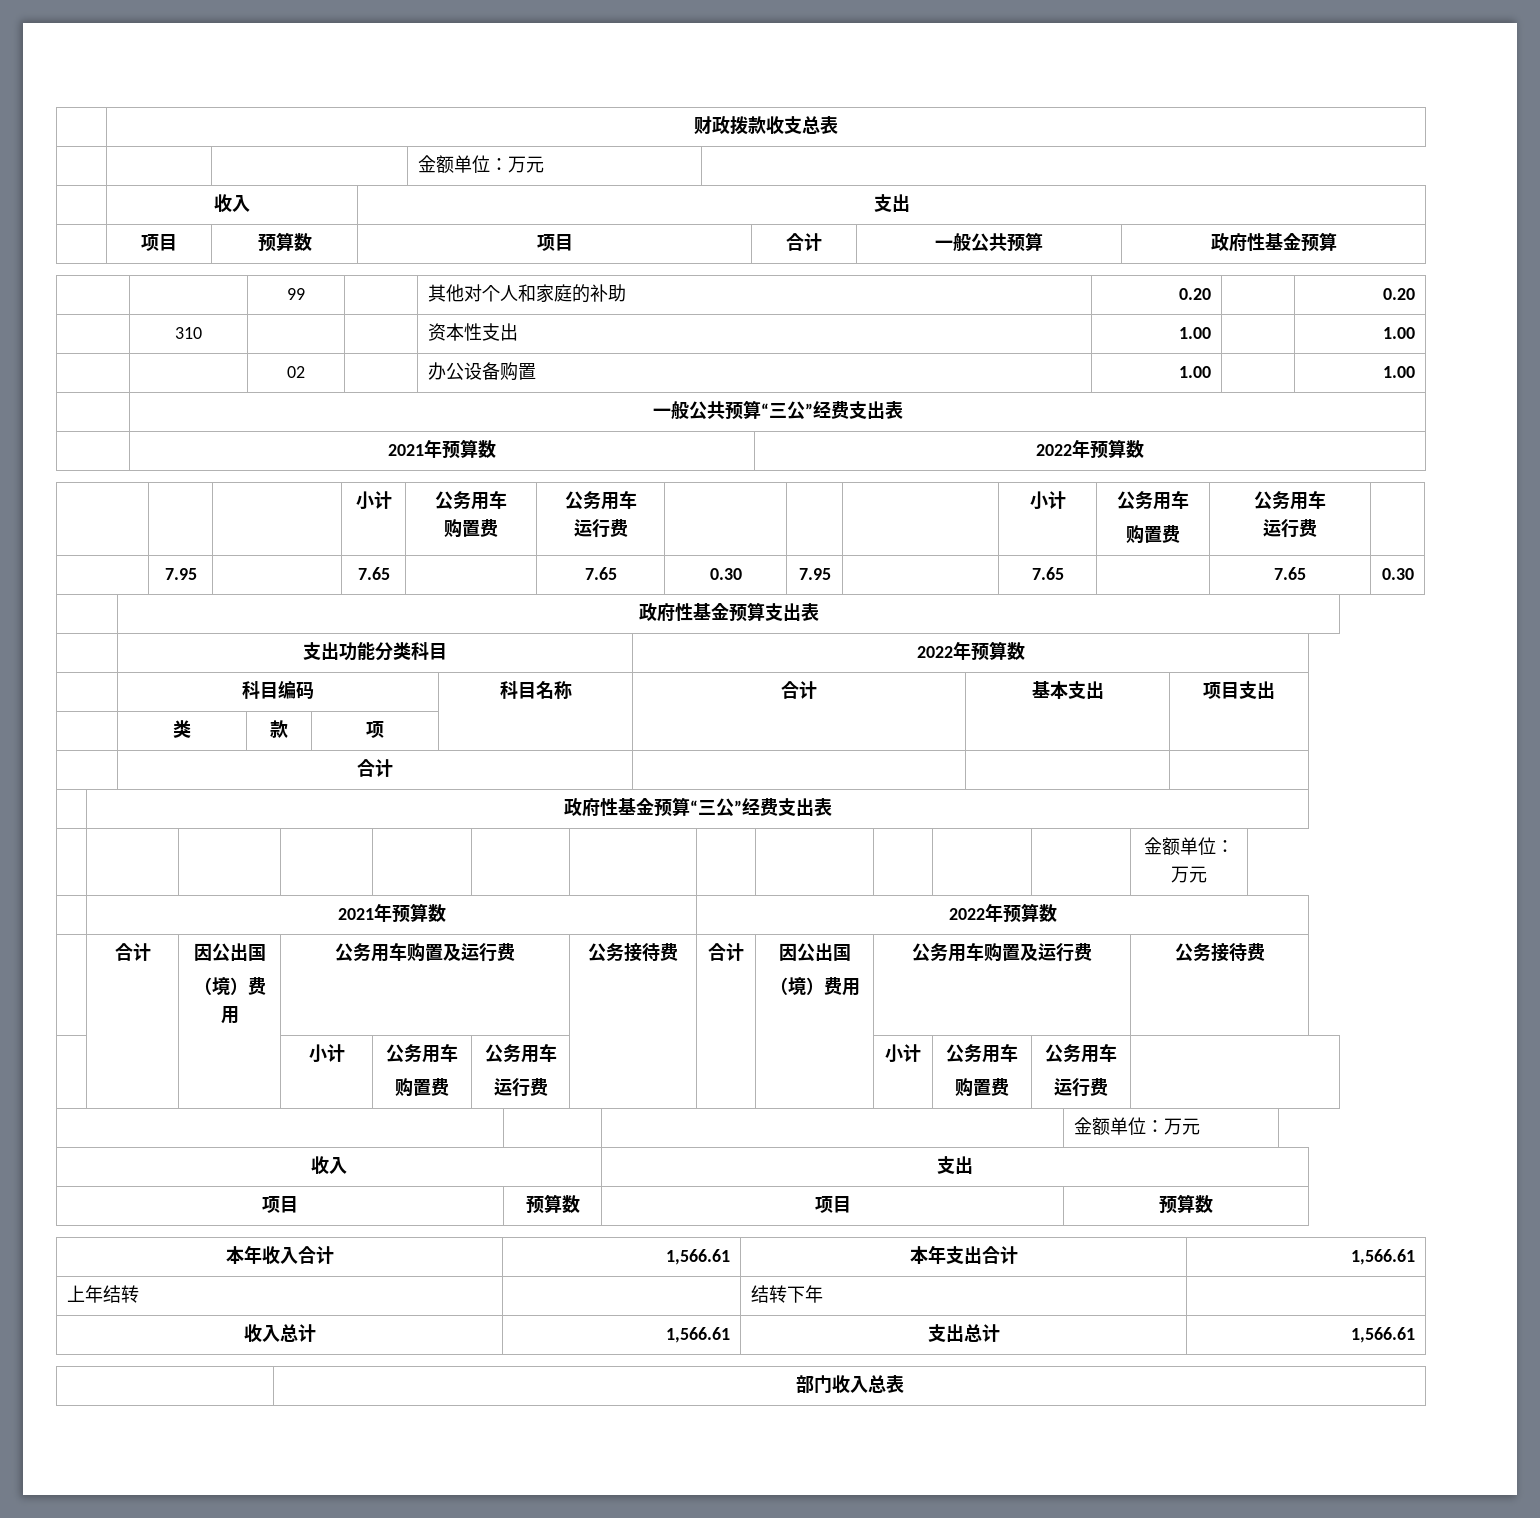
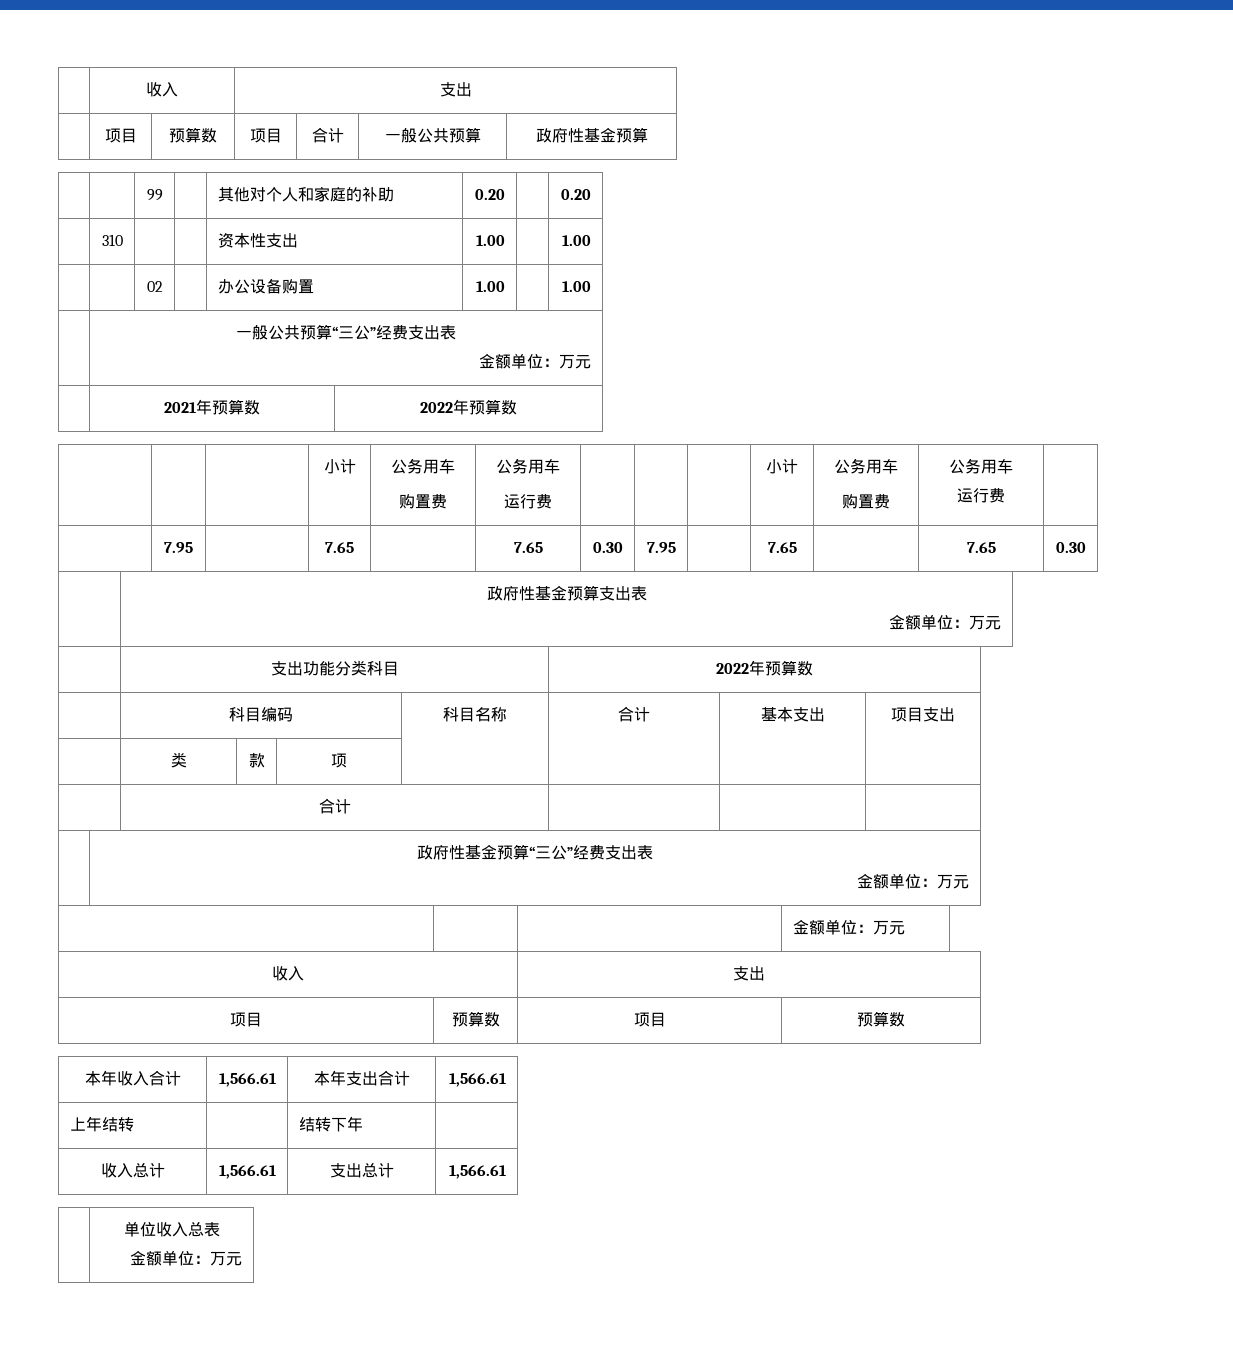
[694,116,838,135] [417,155,544,173] | 财政拨款收支总表 // | | | 金额单位：万元 // -> (146, 89) none
(903, 410) none -> [479,353,592,369] // 金额单位：万元
(819, 612) none -> [889,614,1002,630] // 金额单位：万元
[1144,837,1234,855] [1171,866,1207,883] [337,903,446,923] [948,903,1057,923] [114,943,151,961] [193,943,266,962] [193,977,266,995] [220,1006,239,1024] [335,942,515,962] [588,943,678,962] [708,943,744,961] [778,943,851,962] [769,977,860,996] [912,942,1092,962] [1174,943,1265,962] [308,1044,345,1063] [386,1043,458,1063] [395,1078,449,1097] [484,1043,557,1063] [493,1078,548,1097] [885,1044,921,1063] [946,1043,1018,1063] [955,1078,1009,1097] [1045,1043,1117,1063] [1054,1078,1108,1097] // | | | | | | | | | | | | 金额单位：万元 // | 2021年预算数 | 2022年预算数 // | 合计 | 因公出国 // （境）费用 | 公务用车购置及运行费 | 公务接待费 | 合计 | 因公出国 // （境）费用 | 公务用车购置及运行费 | 公务接待费 // | | | 小计 | 公务用车 // 购置费 | 公务用车 // 运行费 | | | | 小计 | 公务用车 // 购置费 | 公务用车 // 运行费 | -> [857,873,970,889] // 金额单位：万元
[795,1375,832,1394] 部门 -> [123,1221,156,1237] 单位
(904, 1384) none -> [130,1250,243,1266] // 金额单位：万元

